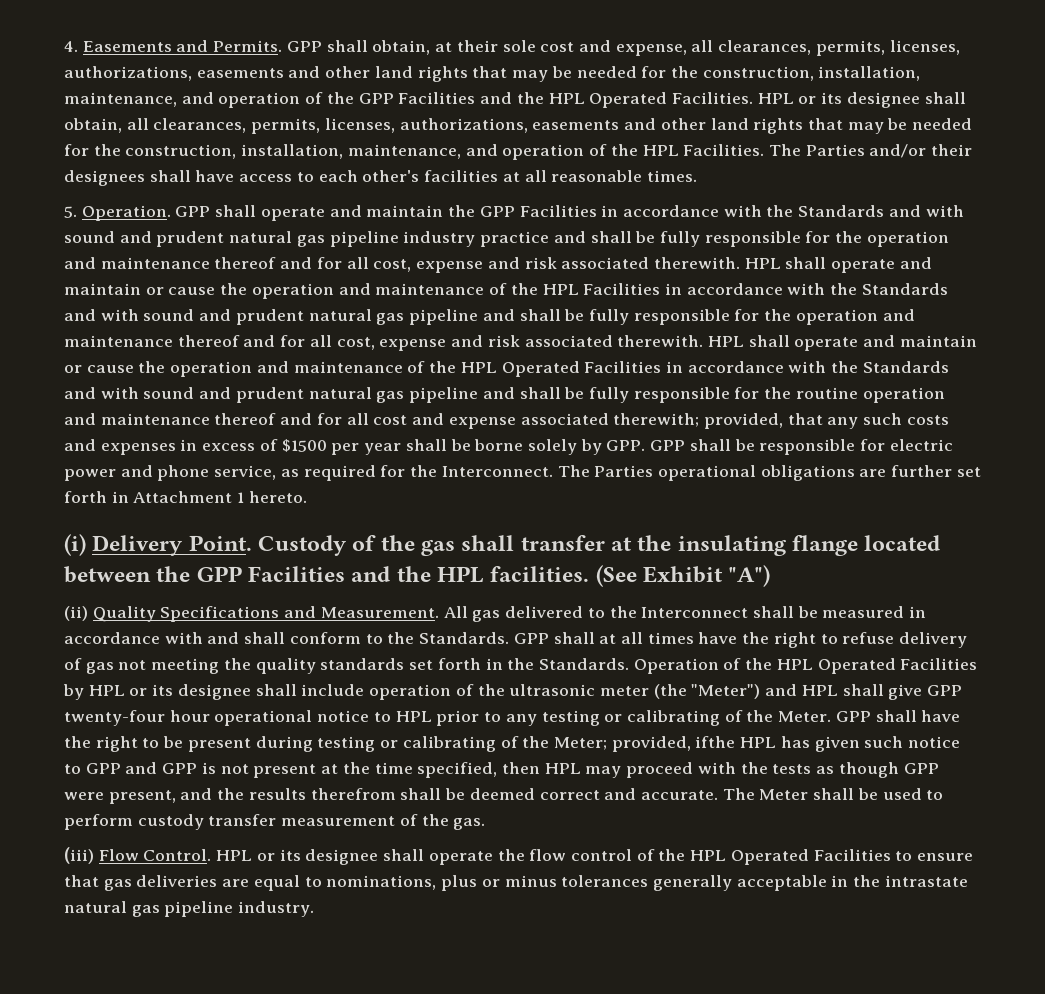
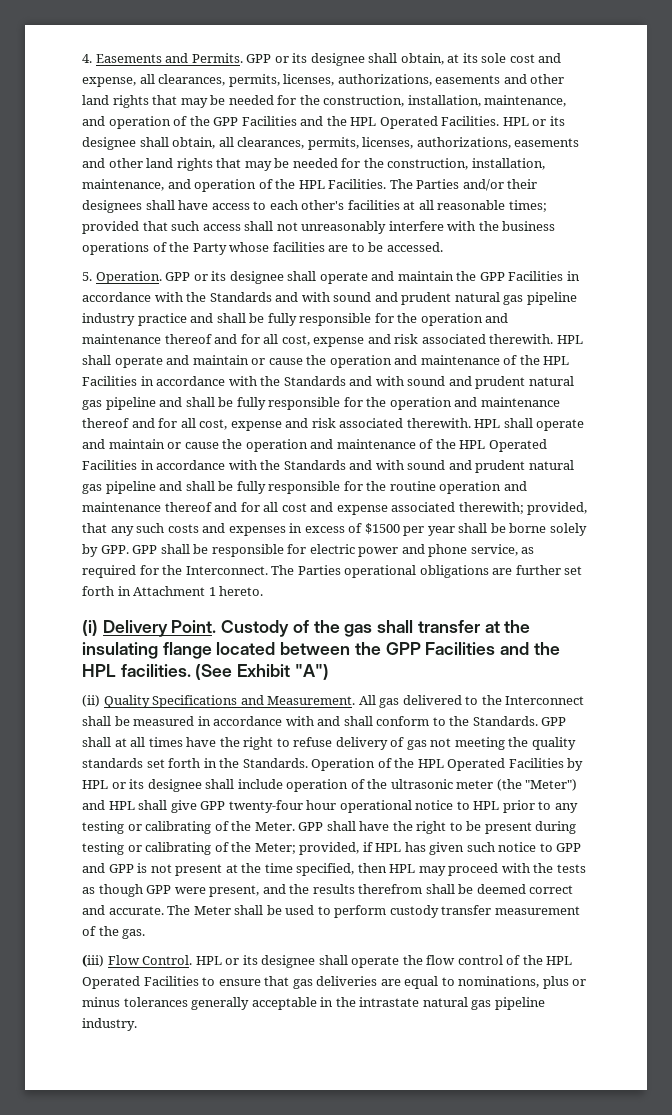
(322, 46) none -> [274,53,365,66] or its designee
[456,40,498,52] their -> [462,53,478,63] its
[646,170,697,182] times. -> [508,200,547,212] [82,221,556,234] [82,242,443,255] times; provided that such access shall not unreasonably interfere with the business operations of the Party whose facilities are to be accessed.
(211, 211) none -> [193,271,284,284] or its designee
[695,736,736,748] ifthe -> [362,842,373,852] if

